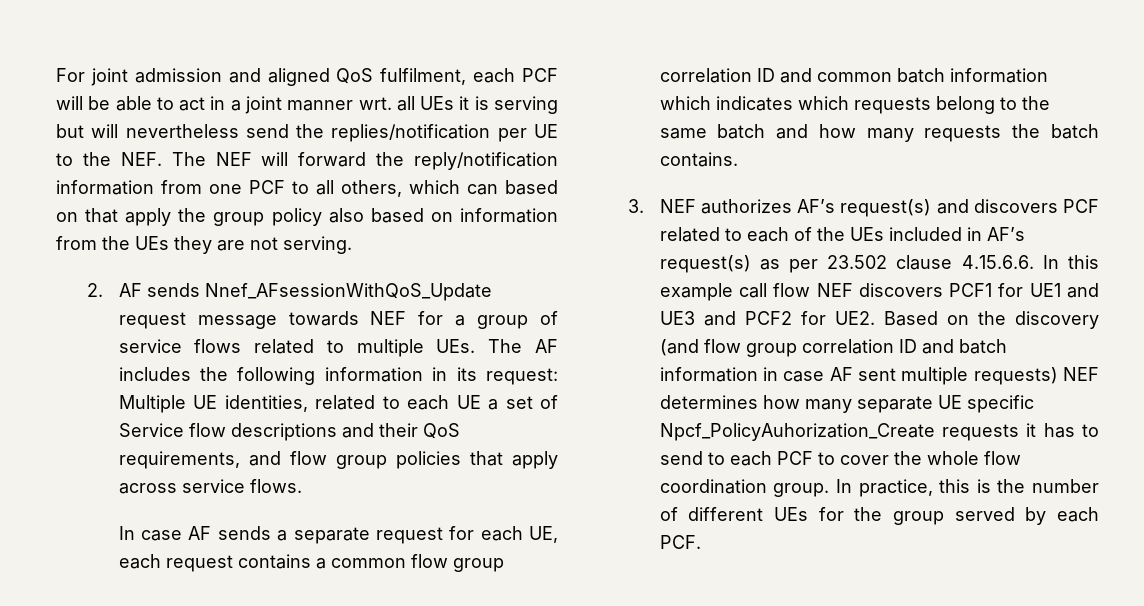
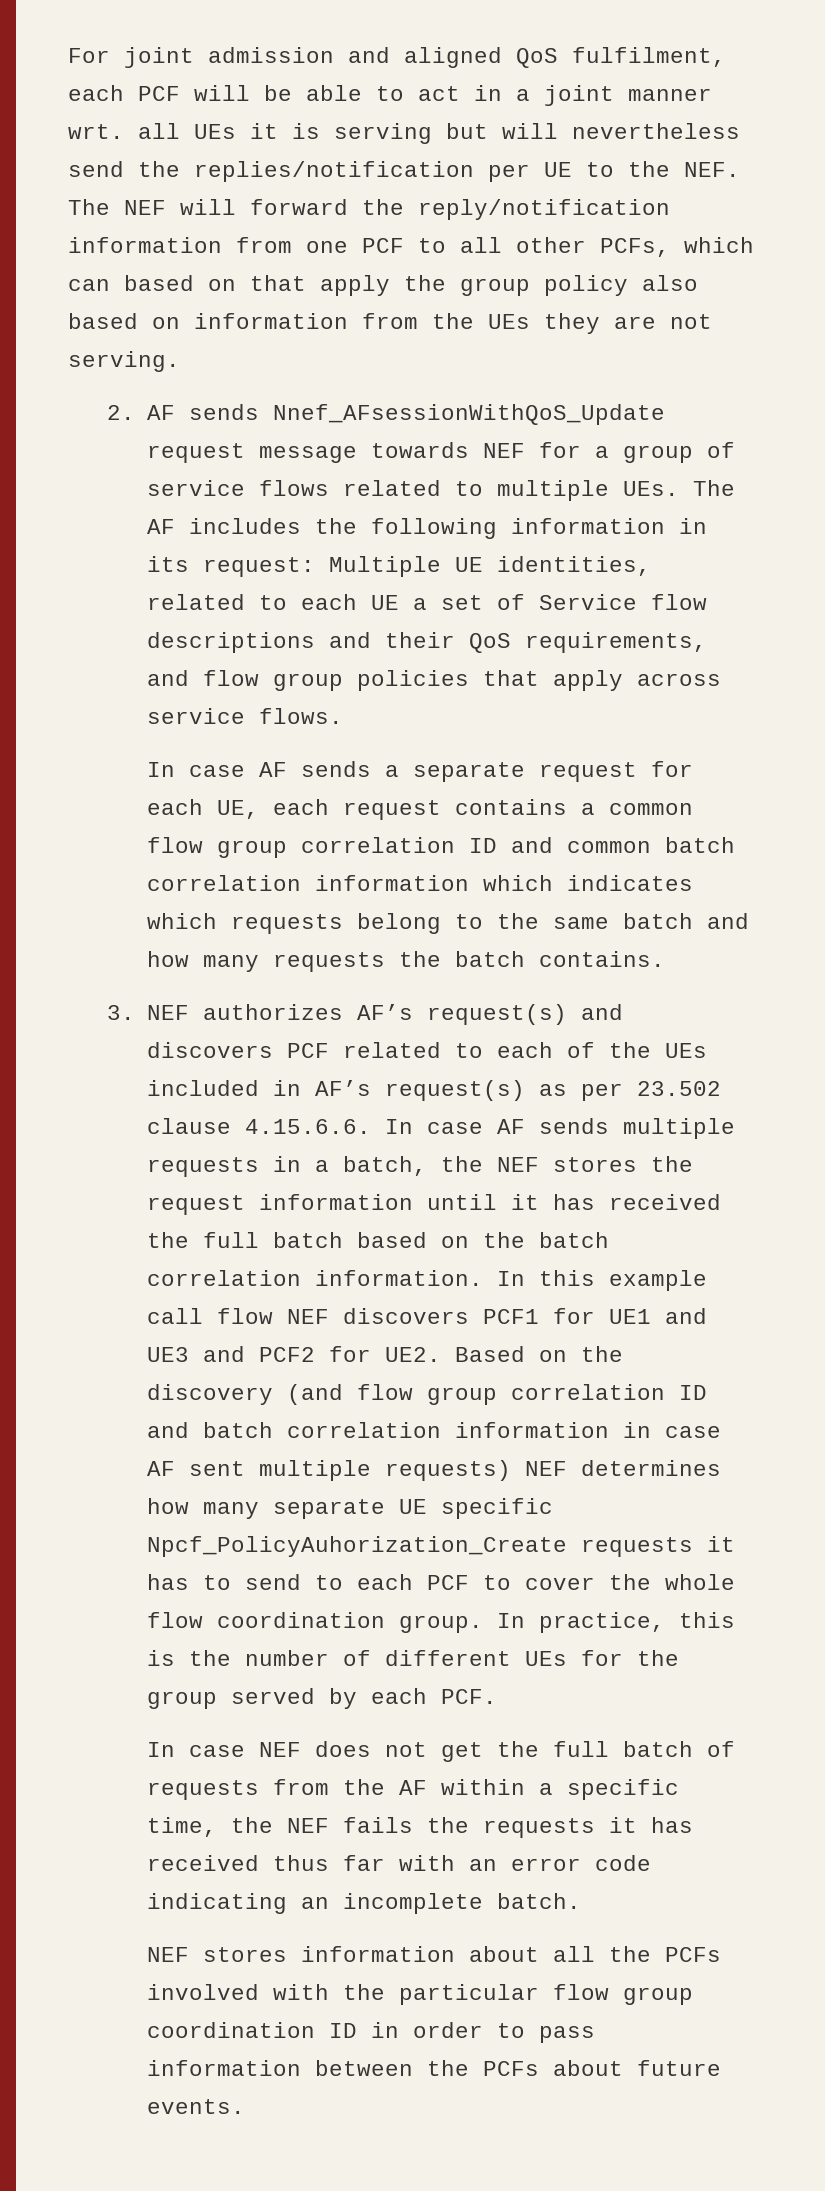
[341,180,402,197] others, -> [516,237,670,257] other PCFs,
(945, 75) none -> [146,875,301,891] correlation
(1059, 262) none -> [426,1118,735,1139] [146,1156,693,1177] [146,1194,721,1215] [146,1232,609,1248] [146,1270,525,1286] case AF sends multiple requests in a batch, the NEF stores the request information until it has received the full batch based on the batch correlation information. In
(1007, 346) none -> [286,1422,441,1438] correlation
(701, 542) none -> [146,1741,735,1762] [146,1779,679,1800] [146,1817,693,1838] [146,1855,651,1871] [146,1893,581,1914] [146,1946,721,1962] [146,1984,693,2005] [146,2022,595,2043] [146,2060,721,2076] [146,2099,245,2114] // In case NEF does not get the full batch of requests from the AF within a specific time, the NEF fails the requests it has received thus far with an error code indicating an incomplete batch. // NEF stores information about all the PCFs involved with the particular flow group coordination ID in order to pass information between the PCFs about future events.

